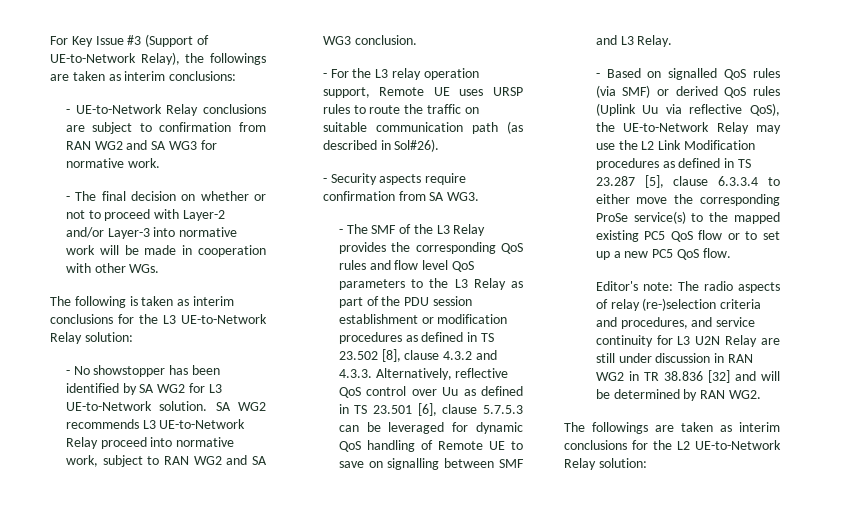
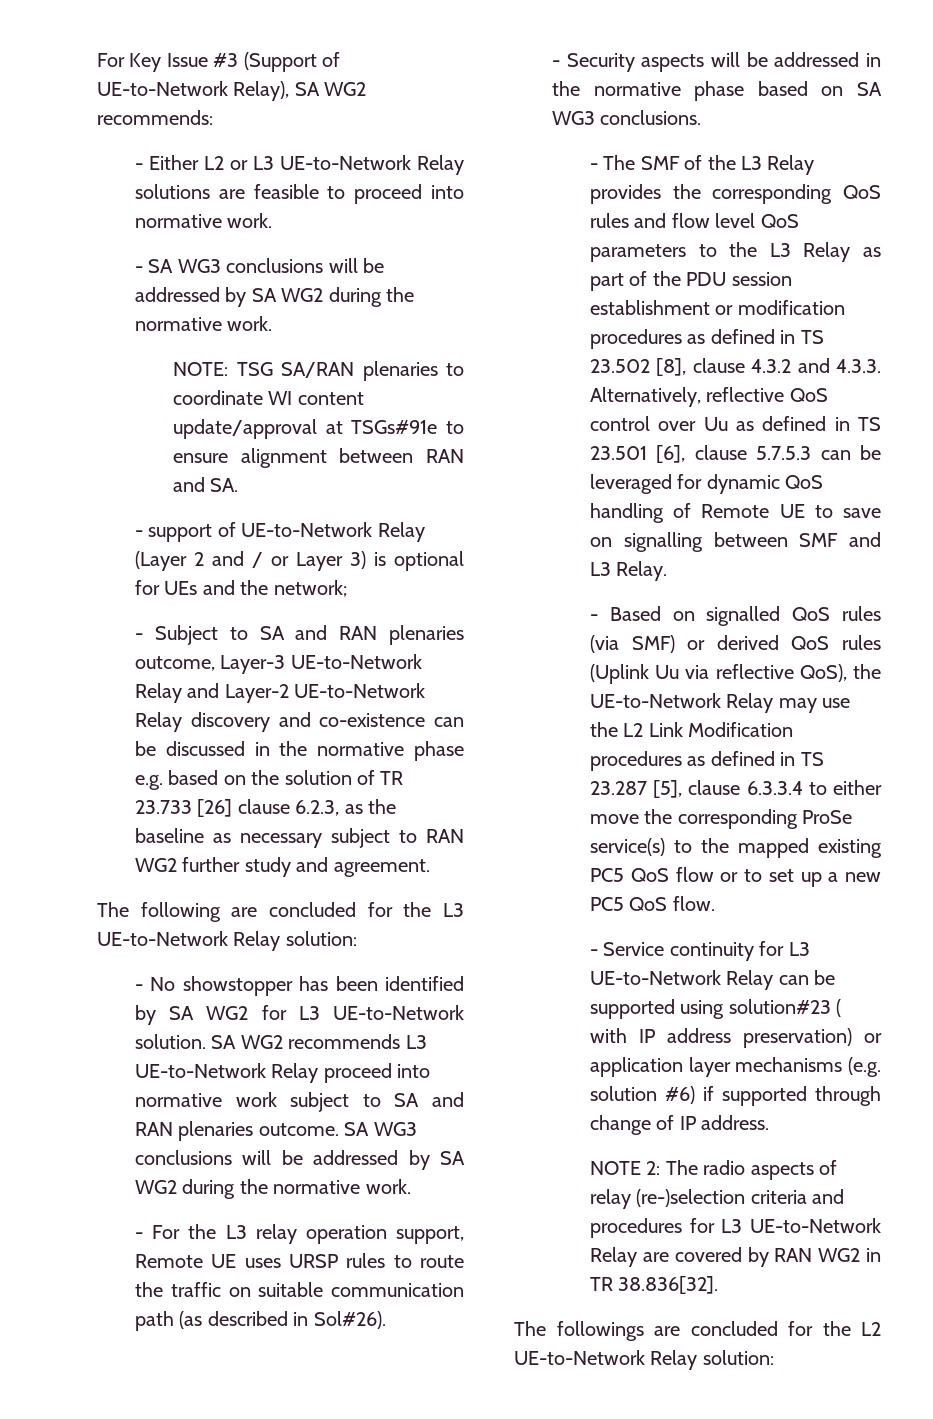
[185,53,266,65] [50,71,237,81] [65,104,266,116] [65,122,266,134] [65,140,217,150] [65,158,160,168] [65,191,266,201] [65,209,225,221] [65,227,238,239] [65,245,266,257] [65,263,160,273] [50,296,234,308] [50,314,113,324] the followings are taken as interim conclusions: // - UE-to-Network Relay conclusions are subject to confirmation from RAN WG2 and SA WG3 for normative work. // - The final decision on whether or not to proceed with Layer-2 and/or Layer-3 into normative work will be made in cooperation with other WGs. // The following is taken as interim conclusions -> [294,82,367,96] [97,110,213,125] [135,155,465,175] [135,184,464,204] [135,213,273,228] [135,258,385,273] [135,287,415,307] [135,316,273,331] [173,361,464,381] [173,390,364,405] [173,419,464,439] [173,448,464,468] [173,477,239,492] [135,522,425,542] [135,551,464,571] [135,580,347,597] [135,625,464,645] [135,654,422,674] [135,683,426,703] [135,712,464,732] [135,741,464,761] [135,770,404,790] [135,799,397,817] [135,828,464,848] [135,857,430,877] [97,902,356,922] SA WG2 recommends: // - Either L2 or L3 UE-to-Network Relay solutions are feasible to proceed into normative work. // - SA WG3 conclusions will be addressed by SA WG2 during the normative work. // NOTE: TSG SA/RAN plenaries to coordinate WI content update/approval at TSGs#91e to ensure alignment between RAN and SA. // - support of UE-to-Network Relay (Layer 2 and / or Layer 3) is optional for UEs and the network; // - Subject to SA and RAN plenaries outcome, Layer-3 UE-to-Network Relay and Layer-2 UE-to-Network Relay discovery and co-existence can be discussed in the normative phase e.g. based on the solution of TR 23.733 [26] clause 6.2.3, as the baseline as necessary subject to RAN WG2 further study and agreement. // The following are concluded
[65,455,267,467] [322,35,417,45] work, subject to RAN WG2 and SA WG3 conclusion. -> [235,1092,464,1112] [135,1121,417,1141] [135,1150,465,1170] [135,1179,411,1199] work subject to SA and RAN plenaries outcome. SA WG3 conclusions will be addressed by SA WG2 during the normative work.
[425,173,467,185] [322,191,480,201] require confirmation from SA WG3. -> [711,52,881,67] [552,81,882,101] [552,110,702,125] will be addressed in the normative phase based on SA WG3 conclusions.
[595,281,673,291] Editor's note: -> [590,941,810,961] [590,970,836,990] [590,999,842,1019] [590,1028,882,1048] [590,1057,881,1077] [590,1086,881,1106] [590,1115,770,1135] [590,1161,661,1175] - Service continuity for L3 UE-to-Network Relay can be supported using solution#23 ( with IP address preservation) or application layer mechanisms (e.g. solution #6) if supported through change of IP address. // NOTE 2:
[620,317,756,329] [595,335,721,347] procedures, and service continuity for L3 U2N -> [590,1218,881,1238] procedures for L3 UE-to-Network
[595,353,753,363] [595,370,780,383] [595,389,761,401] still under discussion in RAN WG2 in TR 38.836 [32] and will be determined by RAN WG2. -> [674,1247,882,1267] [590,1276,719,1294] covered by RAN WG2 in TR 38.836[32].
[681,422,780,432] [564,440,627,450] taken as interim conclusions -> [690,1321,778,1336] concluded

